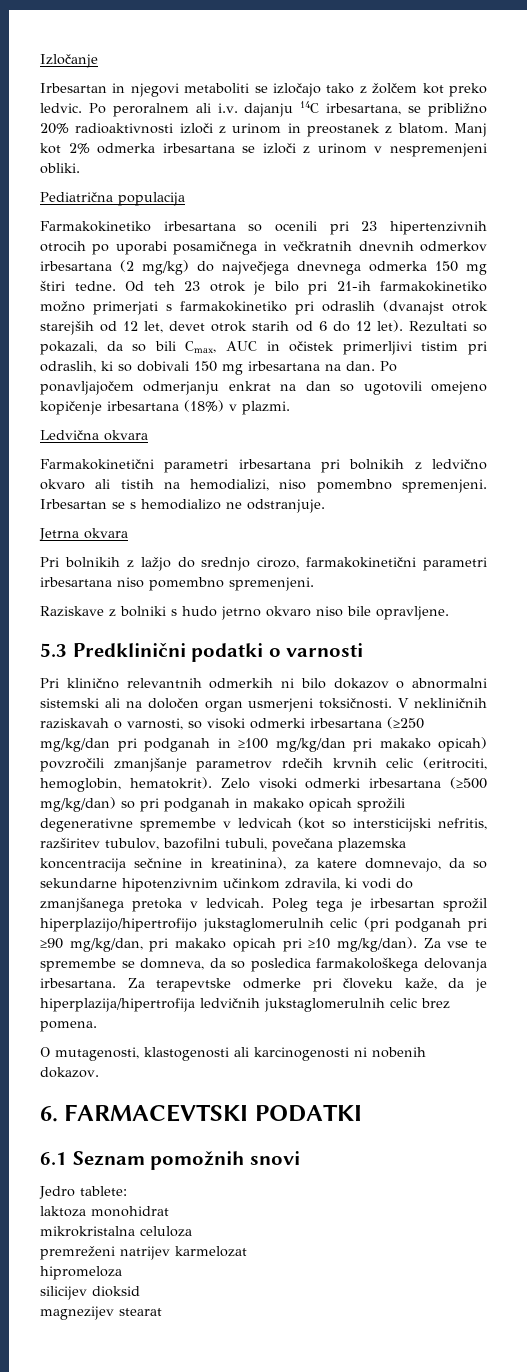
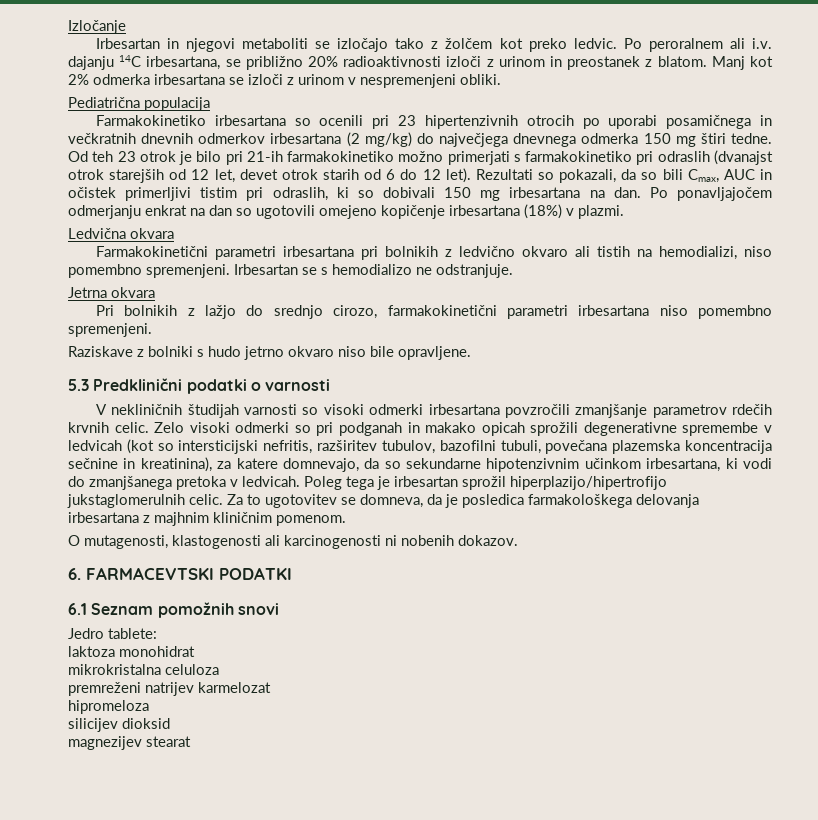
[40,678,487,689] [40,698,487,712] [40,717,424,730] [40,737,487,752] Pri klinično relevantnih odmerkih ni bilo dokazov o abnormalni sistemski ali na določen organ usmerjeni toksičnosti. V nekliničnih raziskavah o varnosti, so visoki odmerki irbesartana (≥250 mg/kg/dan pri podganah in ≥100 mg/kg/dan pri makako opicah) -> [95,404,500,418] V nekliničnih študijah varnosti so visoki odmerki irbesartana
[386,757,488,770] [40,777,487,792] [40,797,116,812] celic (eritrociti, hemoglobin, hematokrit). Zelo visoki odmerki irbesartana (≥500 mg/kg/dan) -> [114,422,290,433] celic. Zelo visoki odmerki
[285,878,340,890] zdravila, -> [646,458,721,472] irbesartana,
[330,917,488,932] [40,937,487,952] [40,958,116,972] celic (pri podganah pri ≥90 mg/kg/dan, pri makako opicah pri ≥10 mg/kg/dan). Za vse te spremembe -> [189,494,337,508] celic. Za to ugotovitev
[231,961,246,969] so -> [445,494,458,508] je
[40,978,487,992] [40,998,450,1012] [40,1021,97,1032] irbesartana. Za terapevtske odmerke pri človeku kaže, da je hiperplazija/hipertrofija ledvičnih jukstaglomerulnih celic brez pomena. -> [68,512,346,526] irbesartana z majhnim kliničnim pomenom.

